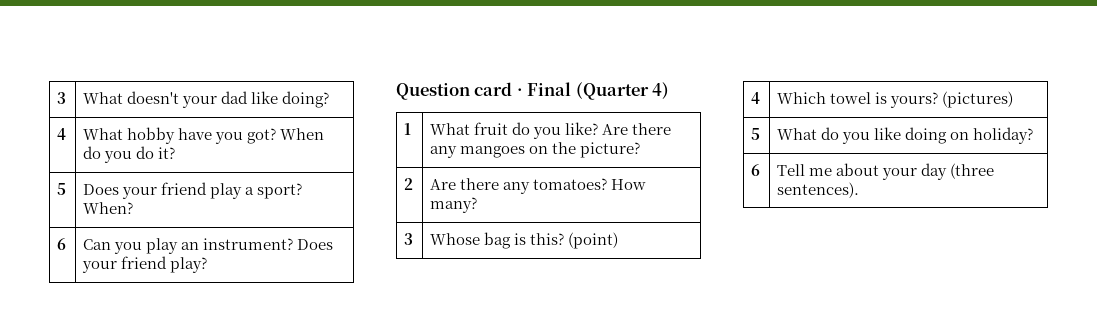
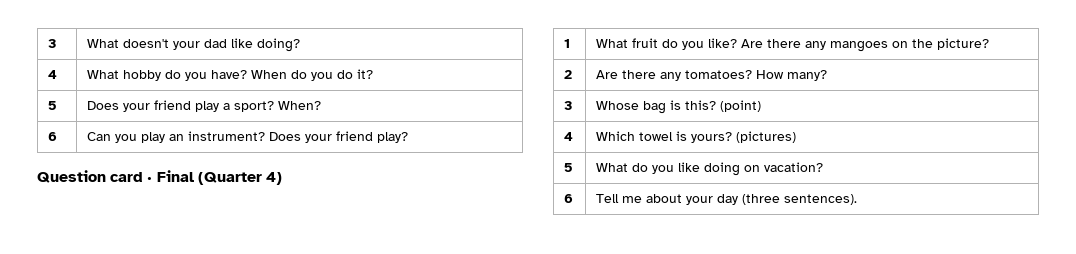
[178,128,277,144] have you got? -> [164,70,247,81] do you have?
[973,127,1034,144] holiday? -> [763,162,823,172] vacation?

